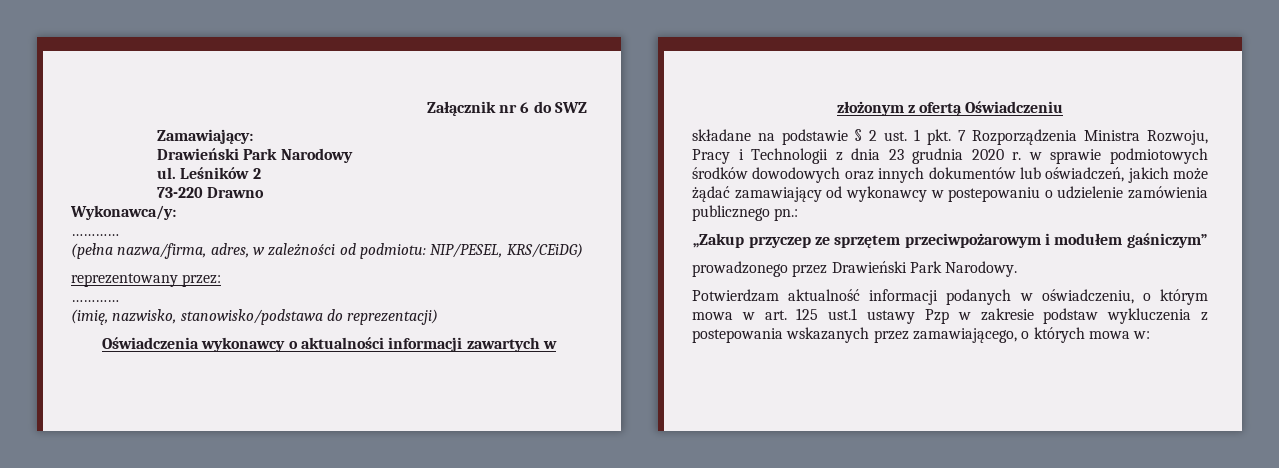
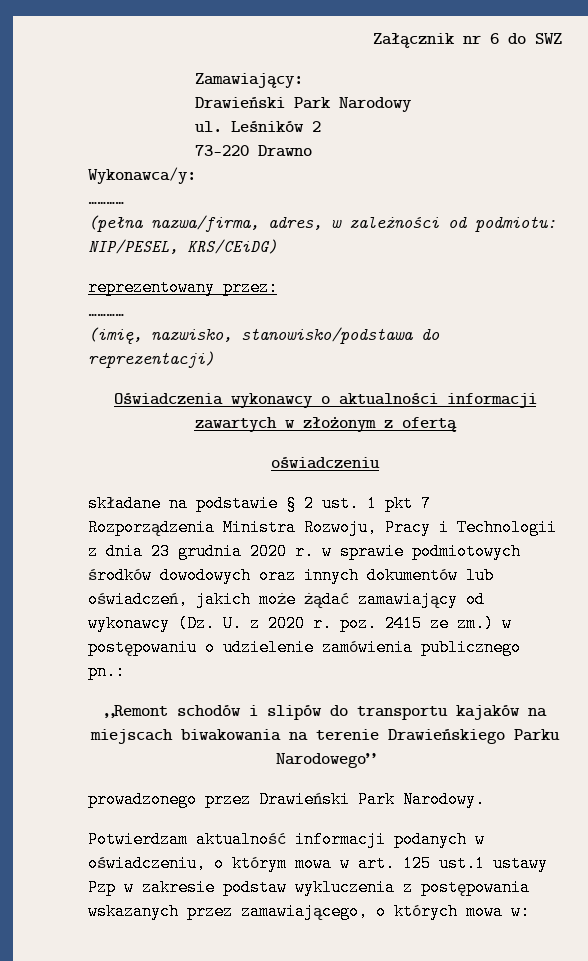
[965,101,1064,113] Oświadczeniu -> [271,457,380,469] // oświadczeniu
[926,129,951,145] pkt. -> [385,495,413,512] pkt
[930,187,1041,202] w postepowaniu -> [178,615,512,632] [88,639,197,656] (Dz. U. z 2020 r. poz. 2415 ze zm.) w postępowaniu
[693,233,1207,248] „Zakup przyczep ze sprzętem przeciwpożarowym i modułem gaśniczym” -> [104,705,547,720] [90,729,560,744] [275,753,376,768] „Remont schodów i slipów do transportu kajaków na miejscach biwakowania na terenie Drawieńskiego Parku Narodowego”
[692,328,783,343] postepowania -> [421,879,530,896] postępowania

